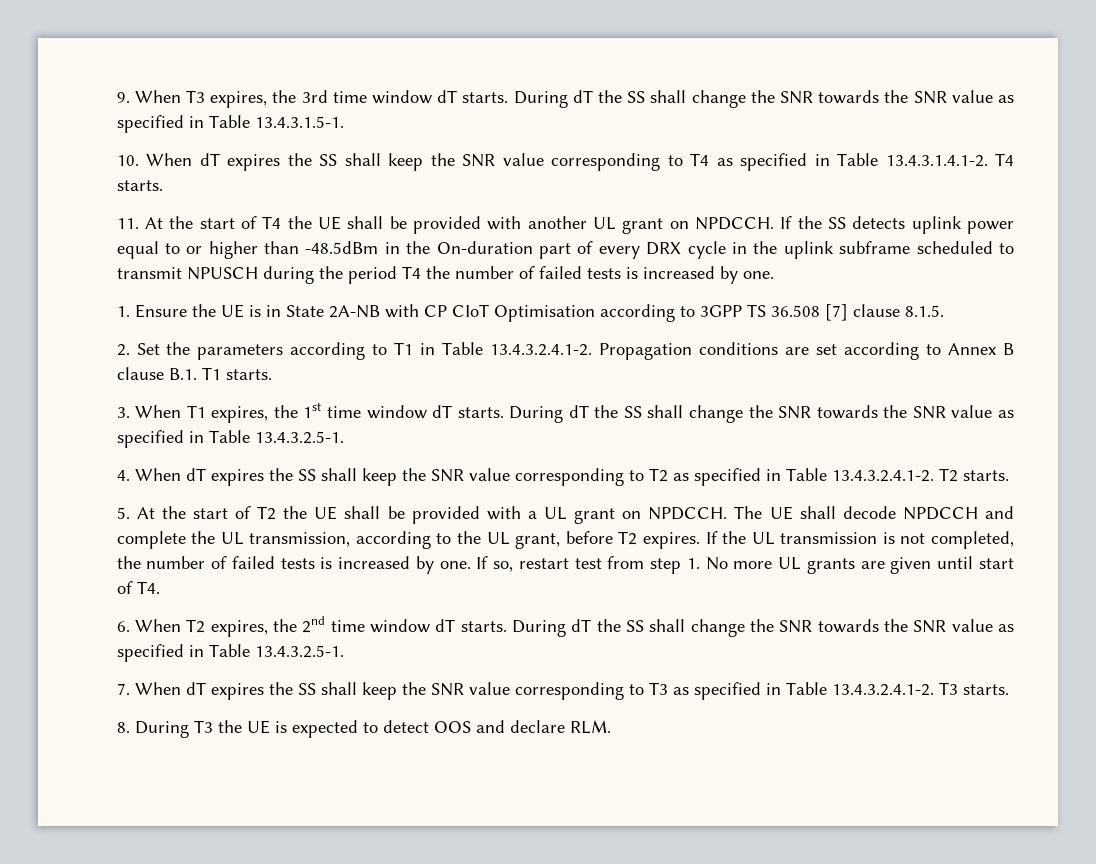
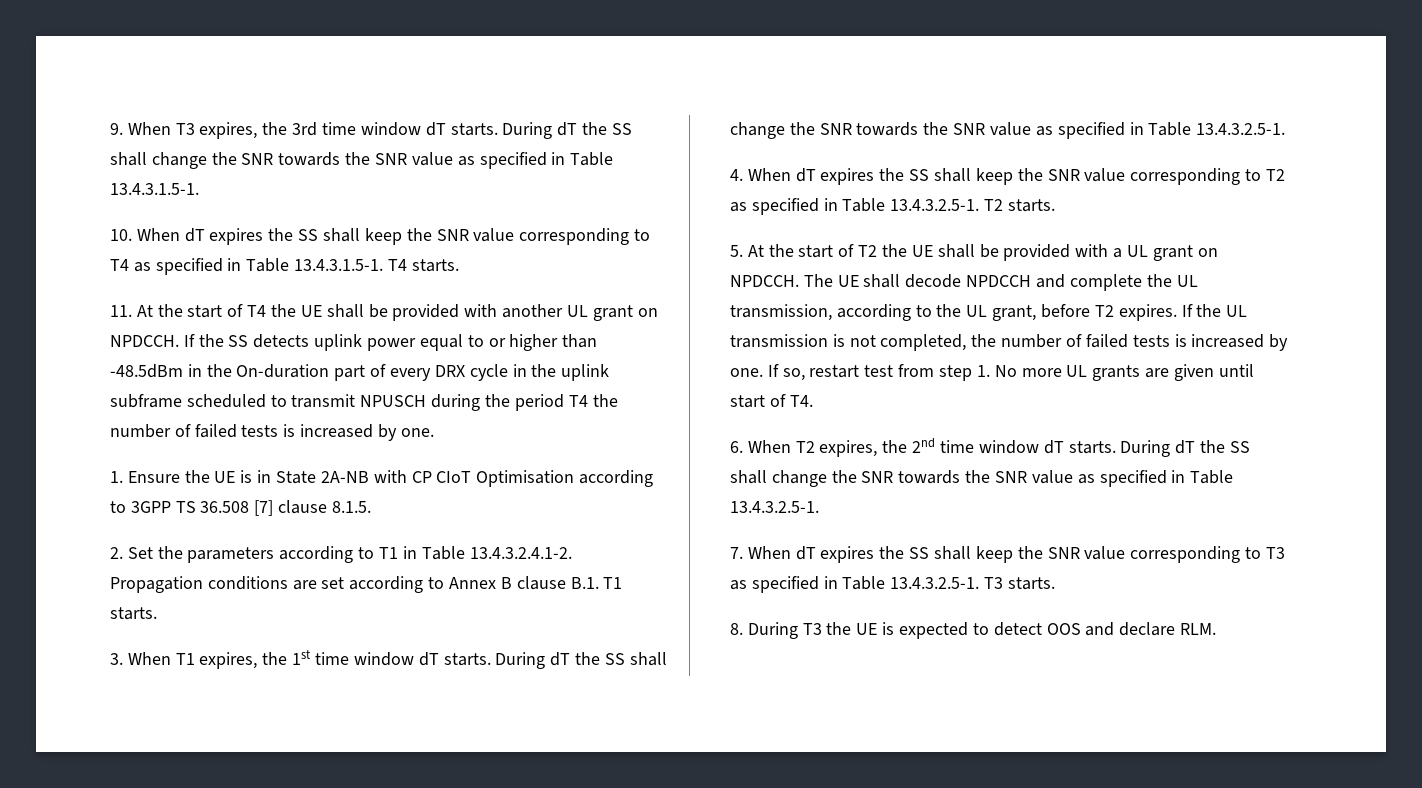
[885,155,988,167] 13.4.3.1.4.1-2. -> [294,259,384,271] 13.4.3.1.5-1.
[831,470,934,482] 13.4.3.2.4.1-2. -> [890,199,980,211] 13.4.3.2.5-1.
[831,684,934,696] 13.4.3.2.4.1-2. -> [890,577,980,589] 13.4.3.2.5-1.

